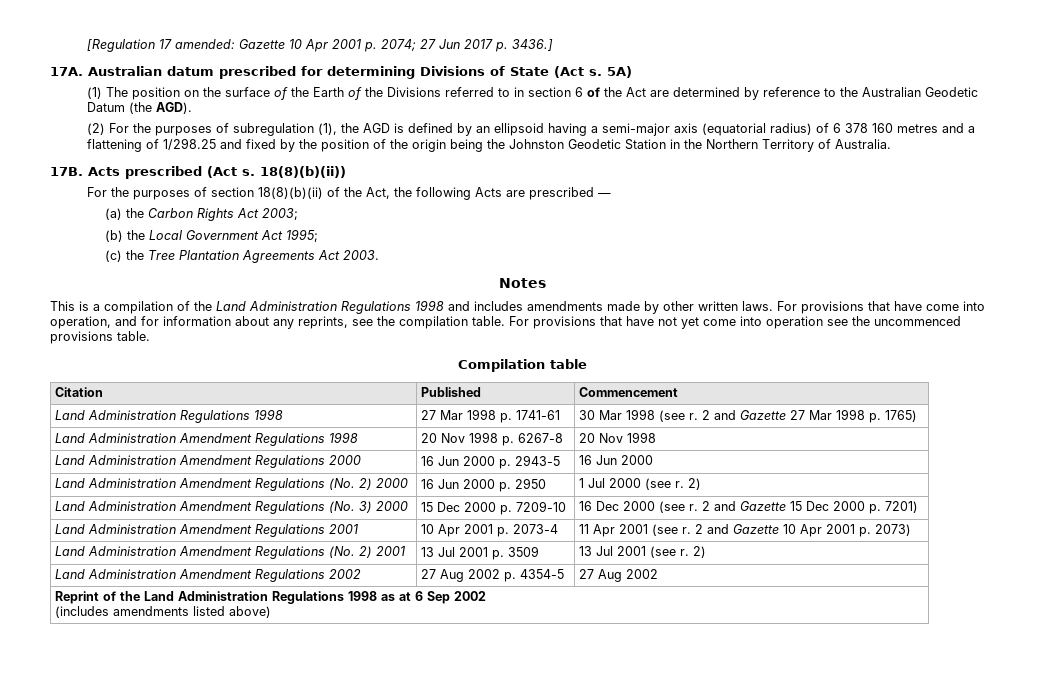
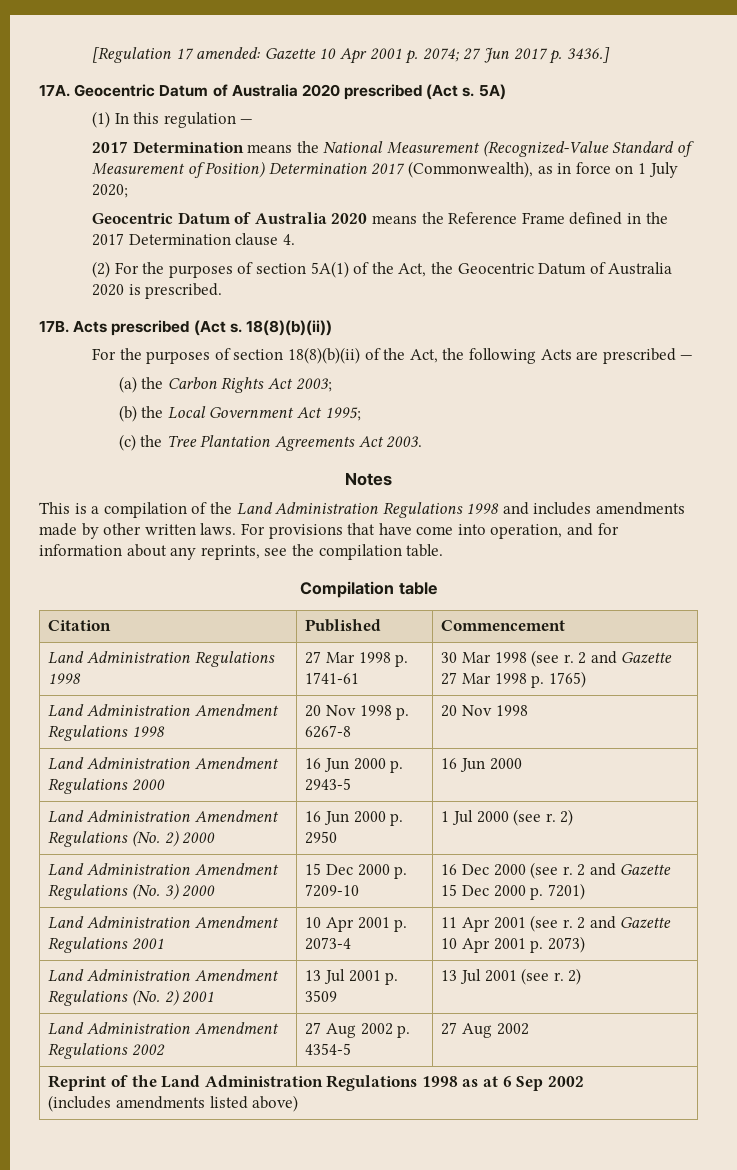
[88,66,632,79] [86,87,978,100] [86,102,192,114] Australian datum prescribed for determining Divisions of State (Act s. 5A) // (1) The position on the surface of the Earth of the Divisions referred to in section 6 of the Act are determined by reference to the Australian Geodetic Datum (the AGD). -> [74,84,506,100] [92,111,254,128] [92,140,694,157] [92,161,678,178] [92,184,129,198] [92,212,668,225] [92,233,295,246] Geocentric Datum of Australia 2020 prescribed (Act s. 5A) // (1) In this regulation — // 2017 Determination means the National Measurement (Recognized-Value Standard of Measurement of Position) Determination 2017 (Commonwealth), as in force on 1 July 2020; // Geocentric Datum of Australia 2020 means the Reference Frame defined in the 2017 Determination clause 4.
[232,123,975,136] [86,138,891,152] subregulation (1), the AGD is defined by an ellipsoid having a semi-major axis (equatorial radius) of 6 378 160 metres and a flattening of 1/298.25 and fixed by the position of the origin being the Johnston Geodetic Station in the Northern Territory of Australia. -> [256,261,673,278] [92,283,223,299] section 5A(1) of the Act, the Geocentric Datum of Australia 2020 is prescribed.
[509,316,961,329] [50,331,150,344] For provisions that have not yet come into operation see the uncommenced provisions table. -> (444, 550) none

